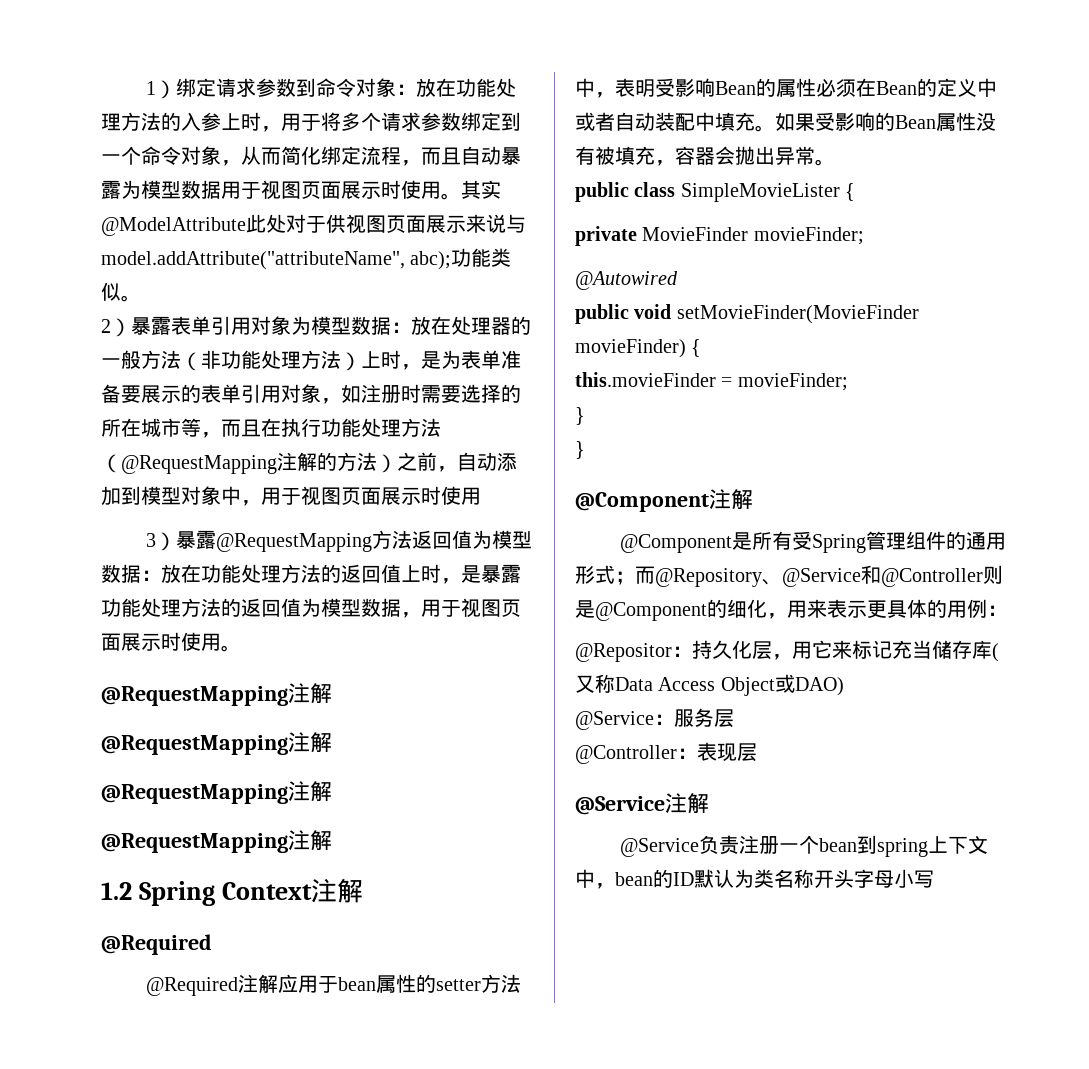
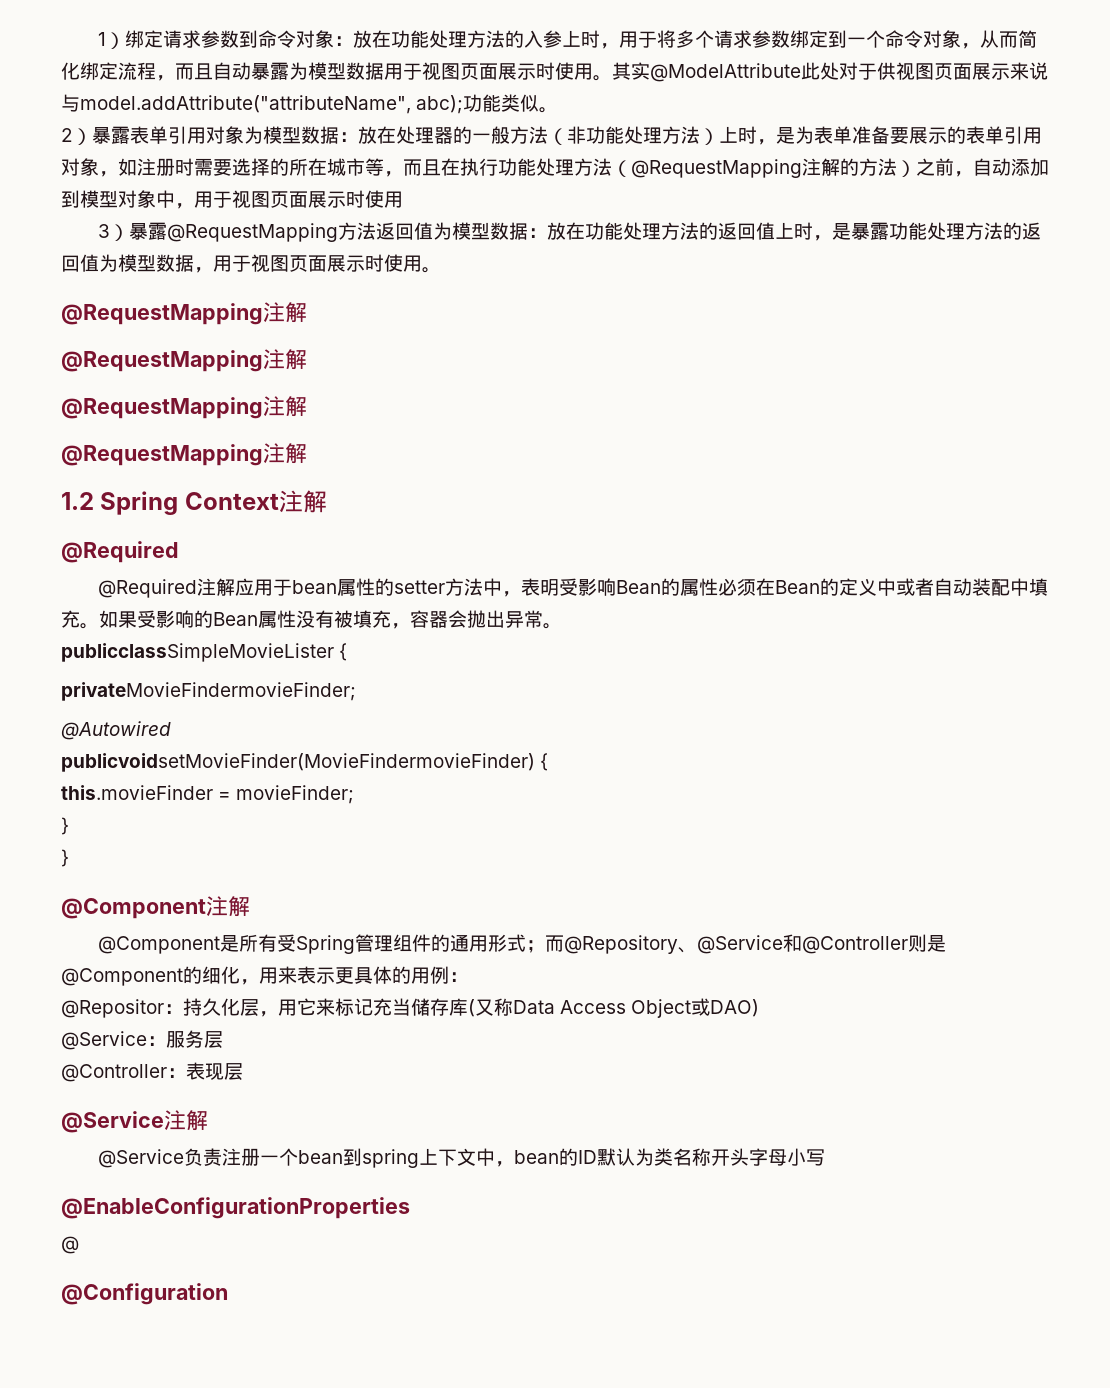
[575,182,856,202] [575,226,864,246] [575,271,678,290] [575,304,919,324] [575,339,686,358] public class SimpleMovieLister { // private MovieFinder movieFinder; // @Autowired // public void setMovieFinder(MovieFinder movieFinder) -> [61,643,348,662] [61,682,356,701] [61,721,171,740] [61,753,535,772] publicclassSimpleMovieLister { // privateMovieFindermovieFinder; // @Autowired // publicvoidsetMovieFinder(MovieFindermovieFinder)
(934, 879) none -> [61,1197,410,1219] [61,1236,79,1254] [61,1283,228,1305] // @EnableConfigurationProperties // @ // @Configuration

